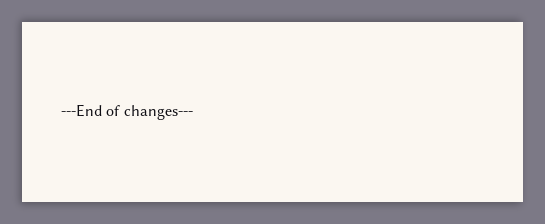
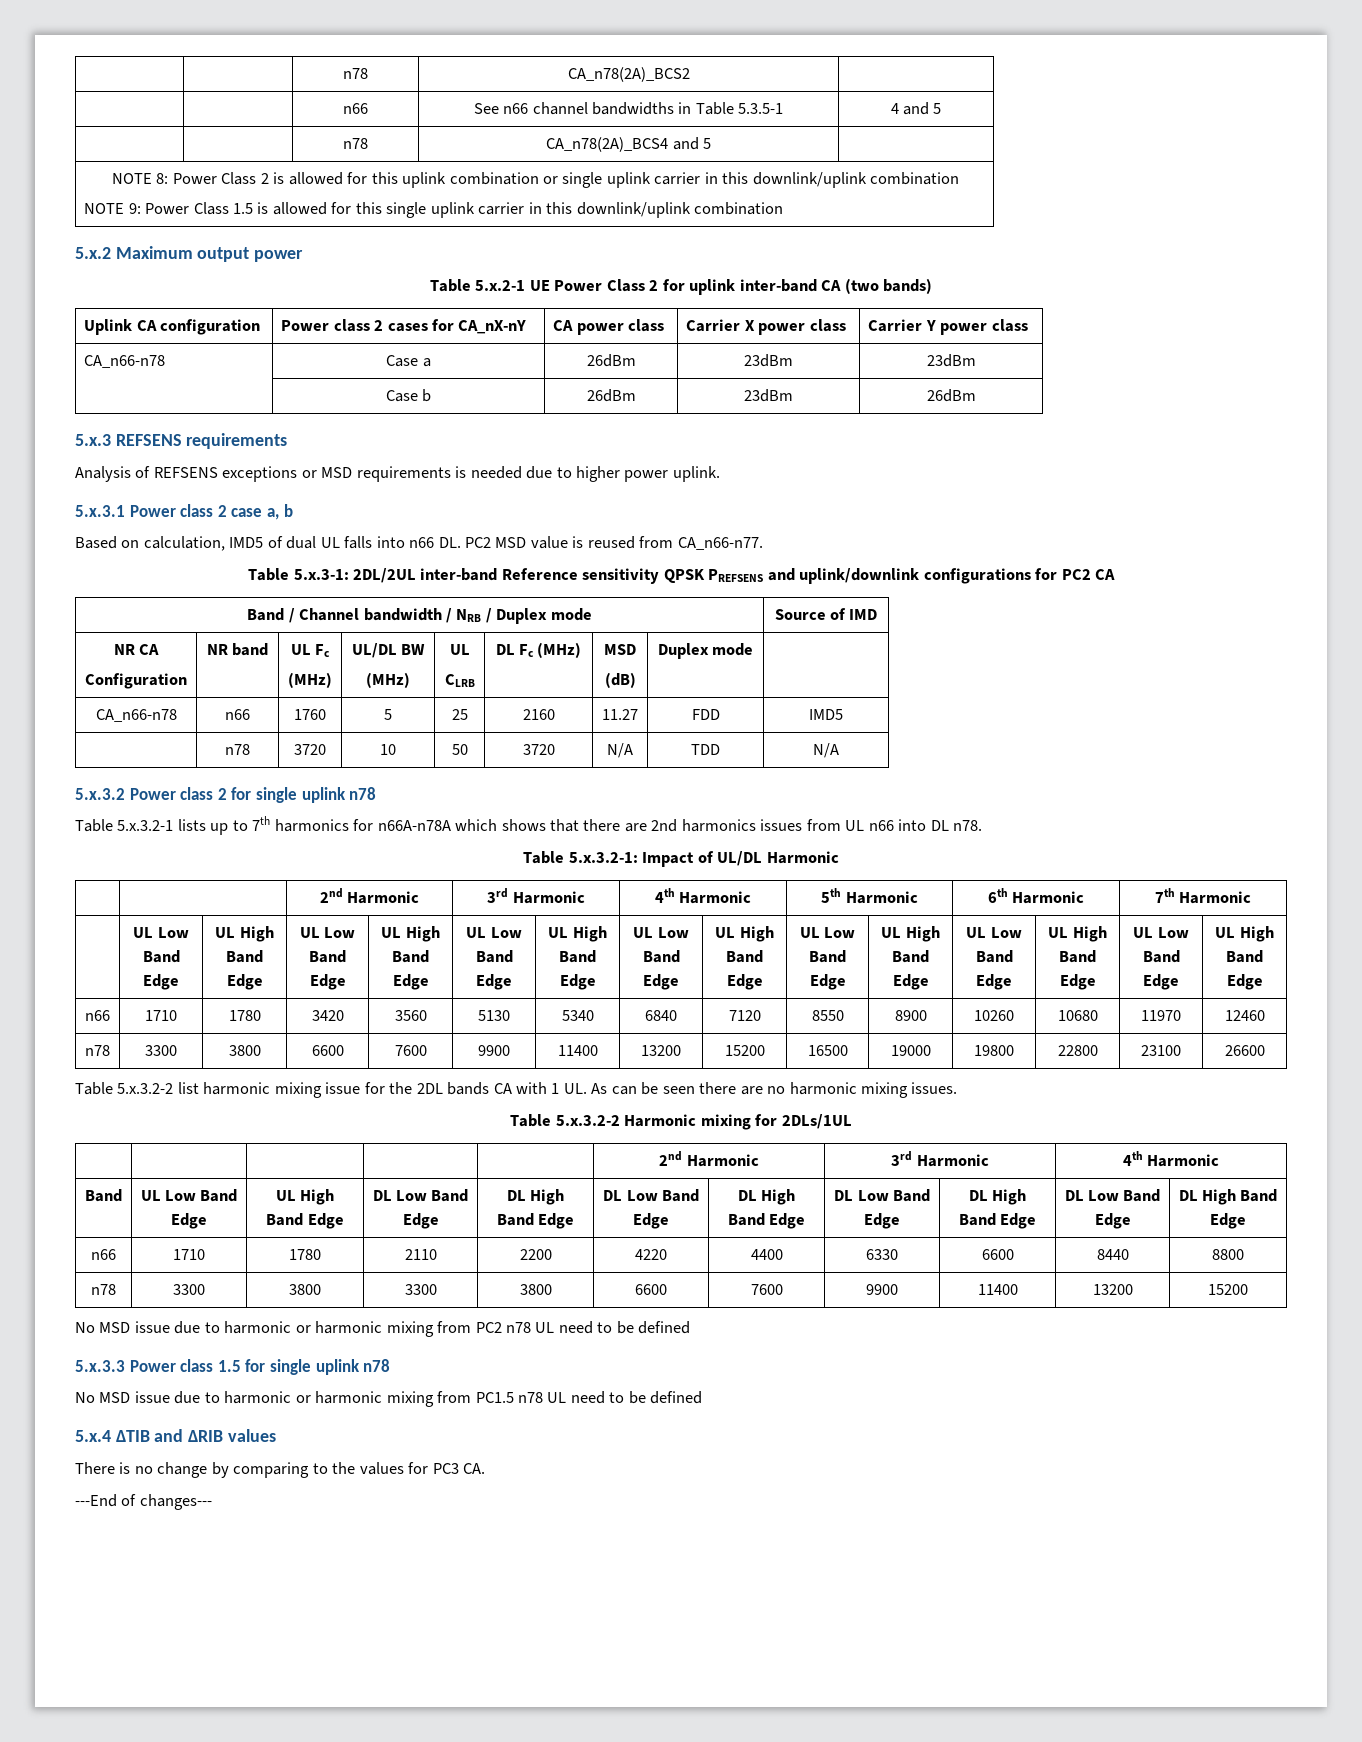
(61, 110) none -> [343,68,368,79] [567,67,690,82] [343,103,368,114] [473,102,784,115] [890,102,942,115] [343,138,368,149] [546,137,711,152] [112,172,960,188] [84,202,784,218] [75,246,304,262] [429,278,933,295] [84,319,261,335] [281,319,527,334] [553,319,665,335] [686,319,846,335] [868,319,1028,335] [84,355,166,368] [386,355,431,367] [586,354,636,367] [744,354,793,367] [926,354,976,367] [385,389,432,402] [586,389,636,402] [744,389,793,402] [926,389,976,402] [75,433,288,449] [75,466,720,482] [75,504,293,520] [75,536,763,551] [248,568,1115,584] [247,608,592,624] [774,608,878,620] [113,644,160,655] [85,673,187,689] [206,643,269,656] [290,644,331,657] [288,672,332,688] [351,643,426,658] [366,672,410,688] [449,644,470,655] [444,674,475,687] [495,642,582,658] [604,644,636,655] [604,672,636,688] [657,643,754,659] [95,709,177,722] [225,709,250,720] [294,709,326,720] [384,709,392,720] [451,709,468,720] [522,709,555,720] [602,709,638,720] [691,709,720,720] [809,709,843,720] [225,744,250,755] [294,744,326,755] [380,744,396,755] [451,744,468,755] [522,744,555,755] [607,743,633,758] [691,744,720,755] [813,743,839,758] [75,787,377,803] [75,816,983,835] [523,851,839,867] [319,888,420,904] [487,888,585,904] [654,888,752,904] [821,888,918,904] [987,888,1085,904] [1154,888,1252,904] [133,927,189,938] [142,950,180,963] [143,974,179,990] [215,926,274,942] [226,950,263,963] [226,974,263,990] [299,927,356,938] [309,950,346,963] [309,974,346,990] [381,926,440,942] [392,950,429,963] [392,974,429,990] [466,927,522,938] [475,950,513,963] [476,974,512,990] [548,926,607,942] [559,950,596,963] [559,974,596,990] [633,927,689,938] [642,950,680,963] [643,974,679,990] [715,926,774,942] [726,950,763,963] [726,974,763,990] [799,927,856,938] [809,950,846,963] [809,974,846,990] [881,926,940,942] [892,950,929,963] [892,974,929,990] [966,927,1022,938] [975,950,1013,963] [976,974,1012,990] [1048,926,1107,942] [1059,950,1096,963] [1059,974,1096,990] [1133,927,1189,938] [1142,950,1180,963] [1143,974,1179,990] [1215,926,1274,942] [1226,950,1263,963] [1226,974,1263,990] [85,1010,110,1021] [145,1010,177,1021] [228,1010,261,1021] [311,1010,344,1021] [394,1010,427,1021] [478,1010,510,1021] [561,1010,594,1021] [645,1010,677,1021] [728,1010,761,1021] [811,1010,844,1021] [894,1010,927,1021] [974,1010,1014,1021] [1057,1010,1098,1021] [1141,1010,1181,1021] [1224,1010,1265,1021] [85,1045,110,1056] [145,1045,177,1056] [228,1045,261,1056] [311,1045,344,1056] [394,1045,427,1056] [478,1045,510,1056] [557,1045,598,1056] [641,1045,681,1056] [724,1045,765,1056] [807,1045,848,1056] [890,1045,931,1056] [974,1045,1014,1056] [1057,1045,1098,1056] [1141,1045,1181,1056] [1224,1045,1265,1056] [75,1082,958,1098] [510,1114,852,1130] [659,1151,759,1167] [891,1151,989,1167] [1122,1151,1220,1167] [85,1189,122,1202] [140,1189,238,1202] [171,1213,207,1229] [275,1189,335,1205] [266,1213,344,1229] [372,1189,469,1202] [402,1213,439,1229] [506,1189,565,1205] [496,1213,575,1229] [603,1189,699,1202] [633,1213,669,1229] [737,1189,796,1205] [727,1213,806,1229] [834,1189,930,1202] [864,1213,900,1229] [968,1189,1027,1205] [958,1213,1037,1229] [1064,1189,1161,1202] [1094,1213,1131,1229] [1178,1189,1278,1205] [1210,1213,1246,1229] [91,1249,116,1260] [173,1249,205,1260] [289,1249,321,1260] [404,1249,437,1260] [519,1249,552,1260] [635,1249,667,1260] [750,1249,783,1260] [866,1249,898,1260] [981,1249,1014,1260] [1096,1249,1129,1260] [1212,1249,1244,1260] [91,1284,116,1295] [173,1284,205,1295] [289,1284,321,1295] [404,1284,437,1295] [519,1284,552,1295] [635,1284,667,1295] [750,1284,783,1295] [866,1284,898,1295] [977,1284,1018,1295] [1092,1284,1133,1295] [1208,1284,1248,1295] [75,1321,691,1337] [75,1359,391,1375] [75,1391,703,1407] [75,1429,276,1442] [75,1462,486,1478] | | n78 | CA_n78(2A)_BCS2 | // | | n66 | See n66 channel bandwidths in Table 5.3.5-1 | 4 and 5 // | | n78 | CA_n78(2A)_BCS4 and 5 | // NOTE 8: Power Class 2 is allowed for this uplink combination or single uplink carrier in this downlink/uplink combination // NOTE 9: Power Class 1.5 is allowed for this single uplink carrier in this downlink/uplink combination // 5.x.2 Maximum output power // Table 5.x.2-1 UE Power Class 2 for uplink inter-band CA (two bands) // Uplink CA configuration | Power class 2 cases for CA_nX-nY | CA power class | Carrier X power class | Carrier Y power class // CA_n66-n78 | Case a | 26dBm | 23dBm | 23dBm // | Case b | 26dBm | 23dBm | 26dBm // 5.x.3 REFSENS requirements // Analysis of REFSENS exceptions or MSD requirements is needed due to higher power uplink. // 5.x.3.1 Power class 2 case a, b // Based on calculation, IMD5 of dual UL falls into n66 DL. PC2 MSD value is reused from CA_n66-n77. // Table 5.x.3-1: 2DL/2UL inter-band Reference sensitivity QPSK PREFSENS and uplink/downlink configurations for PC2 CA // Band / Channel bandwidth / NRB / Duplex mode | Source of IMD // NR CA // Configuration | NR band | UL Fc // (MHz) | UL/DL BW // (MHz) | UL // CLRB | DL Fc (MHz) | MSD // (dB) | Duplex mode | // CA_n66-n78 | n66 | 1760 | 5 | 25 | 2160 | 11.27 | FDD | IMD5 // | n78 | 3720 | 10 | 50 | 3720 | N/A | TDD | N/A // 5.x.3.2 Power class 2 for single uplink n78 // Table 5.x.3.2-1 lists up to 7th harmonics for n66A-n78A which shows that there are 2nd harmonics issues from UL n66 into DL n78. // Table 5.x.3.2-1: Impact of UL/DL Harmonic // | | 2nd Harmonic | 3rd Harmonic | 4th Harmonic | 5th Harmonic | 6th Harmonic | 7th Harmonic // | UL Low Band Edge | UL High Band Edge | UL Low Band Edge | UL High Band Edge | UL Low Band Edge | UL High Band Edge | UL Low Band Edge | UL High Band Edge | UL Low Band Edge | UL High Band Edge | UL Low Band Edge | UL High Band Edge | UL Low Band Edge | UL High Band Edge // n66 | 1710 | 1780 | 3420 | 3560 | 5130 | 5340 | 6840 | 7120 | 8550 | 8900 | 10260 | 10680 | 11970 | 12460 // n78 | 3300 | 3800 | 6600 | 7600 | 9900 | 11400 | 13200 | 15200 | 16500 | 19000 | 19800 | 22800 | 23100 | 26600 // Table 5.x.3.2-2 list harmonic mixing issue for the 2DL bands CA with 1 UL. As can be seen there are no harmonic mixing issues. // Table 5.x.3.2-2 Harmonic mixing for 2DLs/1UL // | | | | | 2nd Harmonic | 3rd Harmonic | 4th Harmonic // Band | UL Low Band Edge | UL High Band Edge | DL Low Band Edge | DL High Band Edge | DL Low Band Edge | DL High Band Edge | DL Low Band Edge | DL High Band Edge | DL Low Band Edge | DL High Band Edge // n66 | 1710 | 1780 | 2110 | 2200 | 4220 | 4400 | 6330 | 6600 | 8440 | 8800 // n78 | 3300 | 3800 | 3300 | 3800 | 6600 | 7600 | 9900 | 11400 | 13200 | 15200 // No MSD issue due to harmonic or harmonic mixing from PC2 n78 UL need to be defined // 5.x.3.3 Power class 1.5 for single uplink n78 // No MSD issue due to harmonic or harmonic mixing from PC1.5 n78 UL need to be defined // 5.x.4 ∆TIB and ∆RIB values // There is no change by comparing to the values for PC3 CA. //

